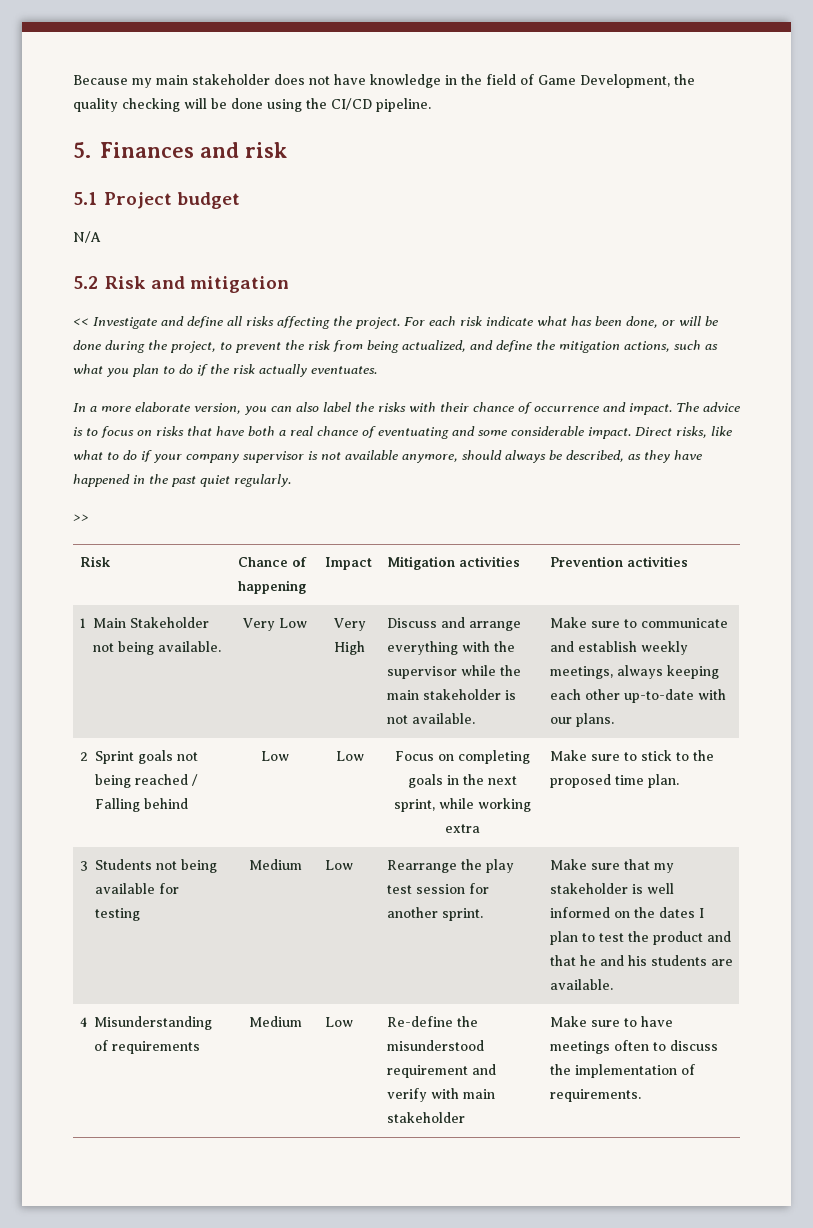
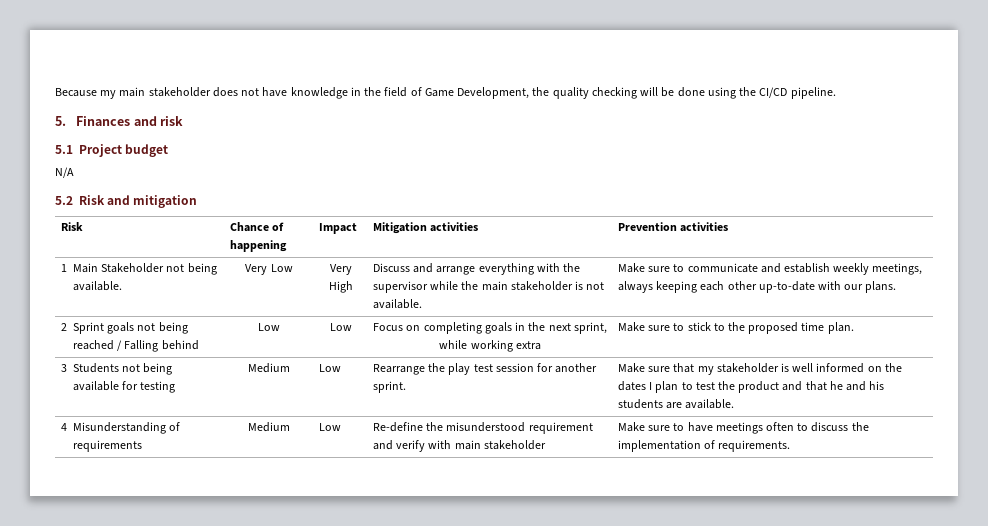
[73,316,718,329] [73,340,718,353] [73,364,377,377] [73,402,740,415] [73,426,732,439] [73,450,702,463] [73,474,291,487] [73,514,89,522] // << Investigate and define all risks affecting the project. For each risk indicate what has been done, or will be done during the project, to prevent the risk from being actualized, and define the mitigation actions, such as what you plan to do if the risk actually eventuates. // In a more elaborate version, you can also label the risks with their chance of occurrence and impact. The advice is to focus on risks that have both a real chance of eventuating and some considerable impact. Direct risks, like what to do if your company supervisor is not available anymore, should always be described, as they have happened in the past quiet regularly. // >> -> (198, 201) none

